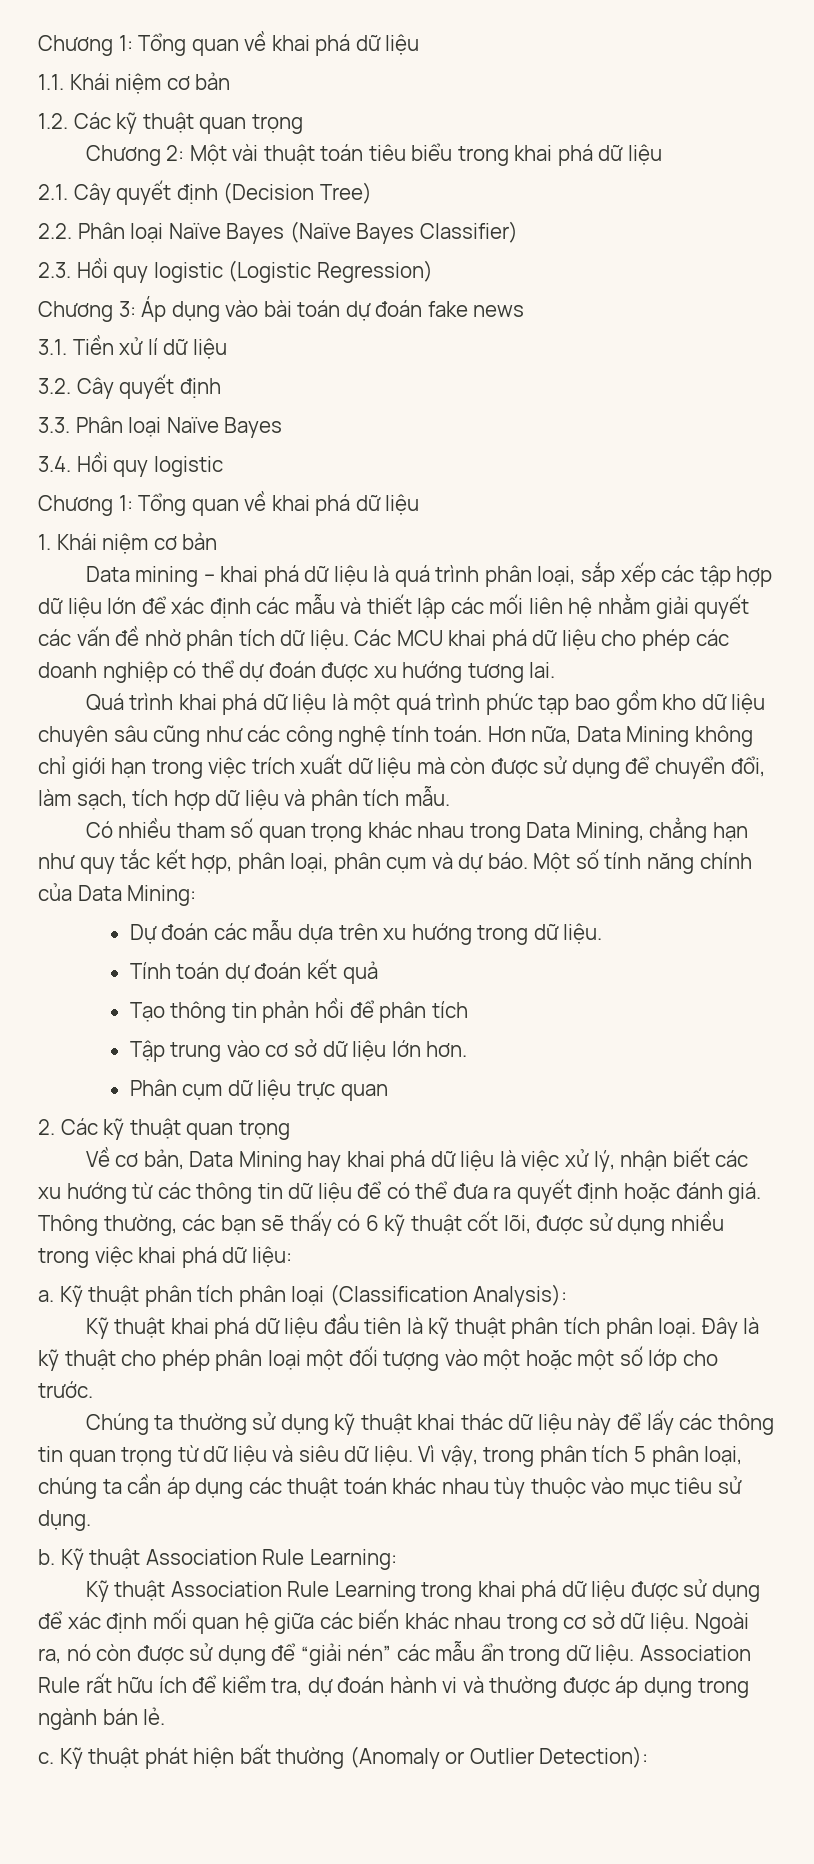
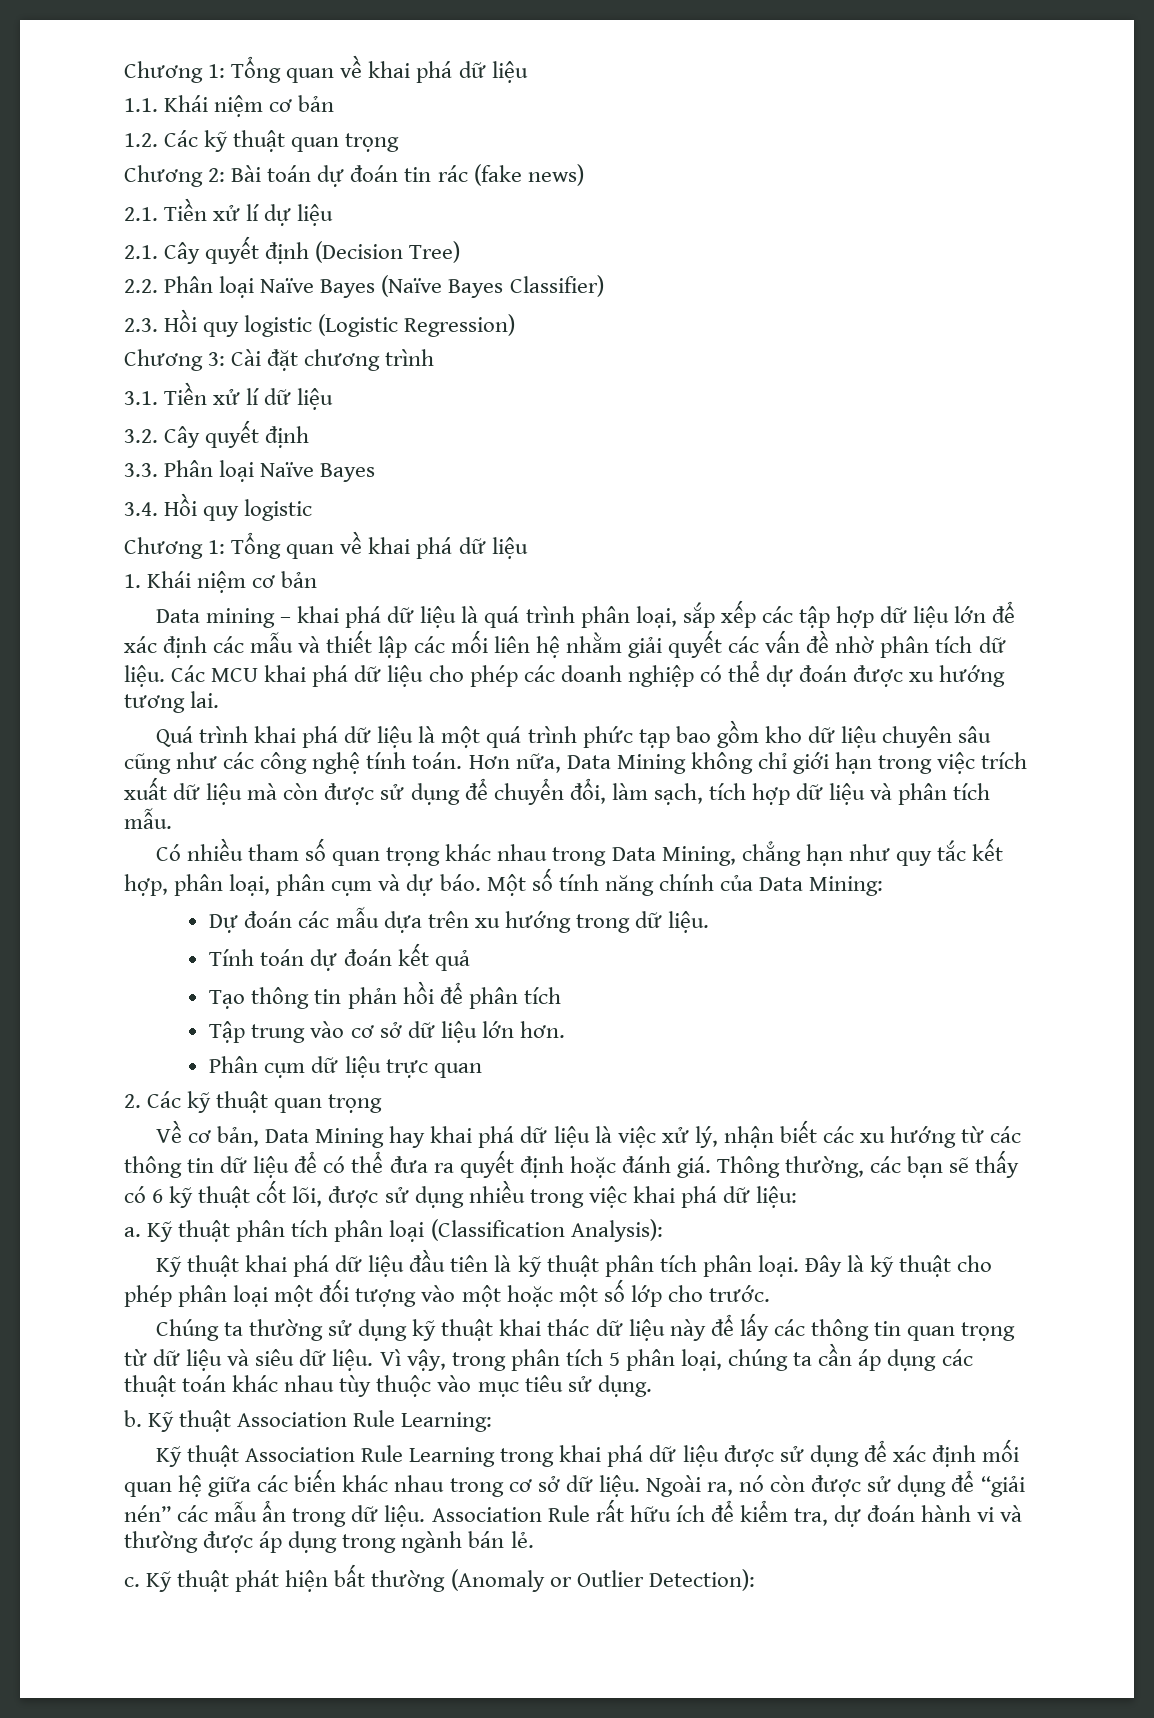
[189,143,624,166] Một vài thuật toán tiêu biểu trong khai phá dữ -> [231,164,584,187] [124,198,292,226] Bài toán dự đoán tin rác (fake news) // 2.1. Tiền xử lí dự
[141,296,525,322] Áp dụng vào bài toán dự đoán fake news -> [231,349,435,371] Cài đặt chương trình

